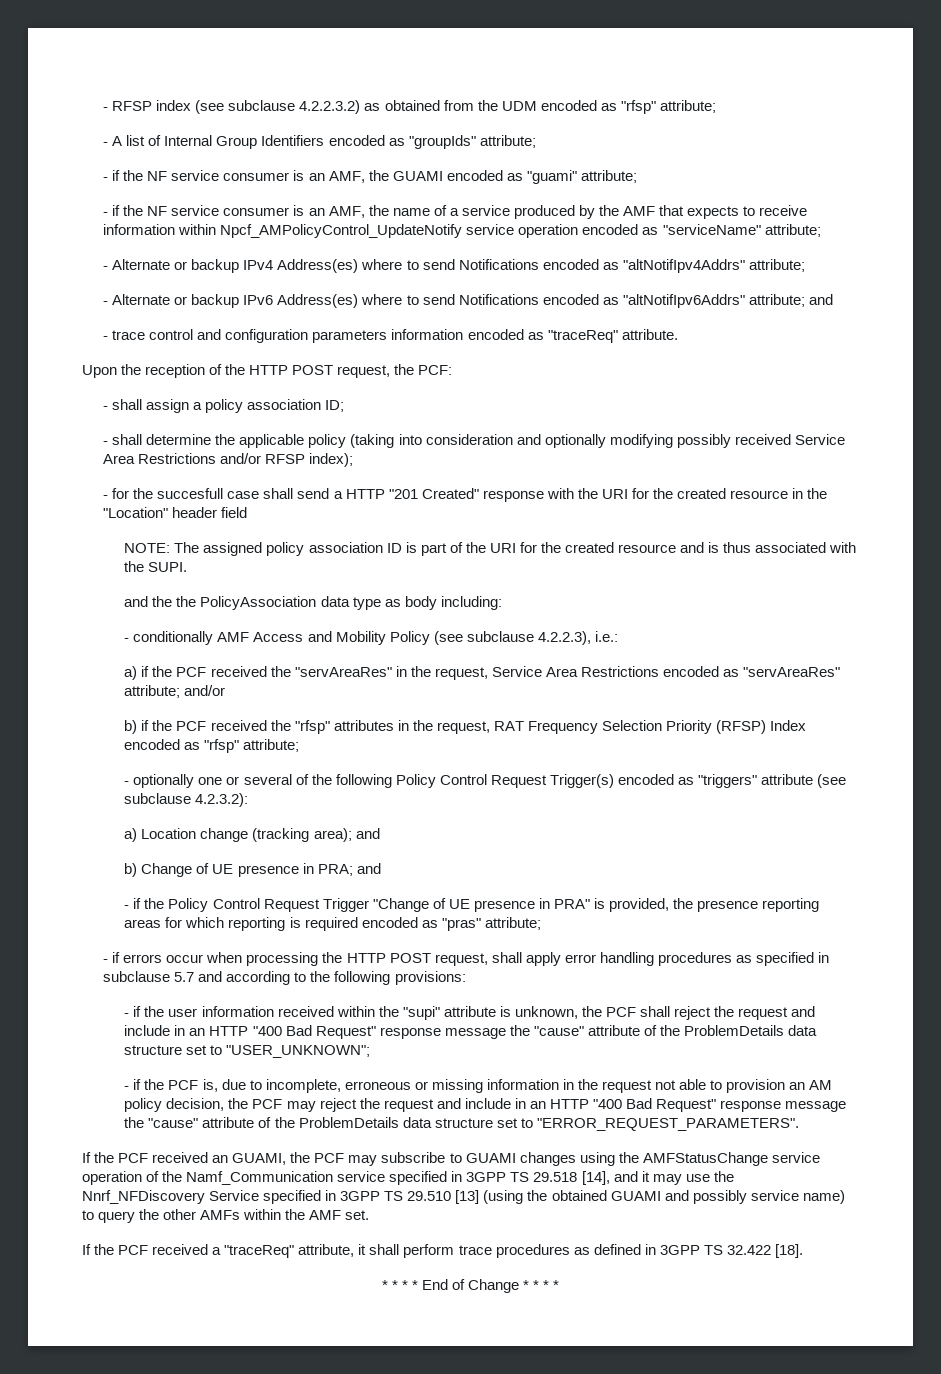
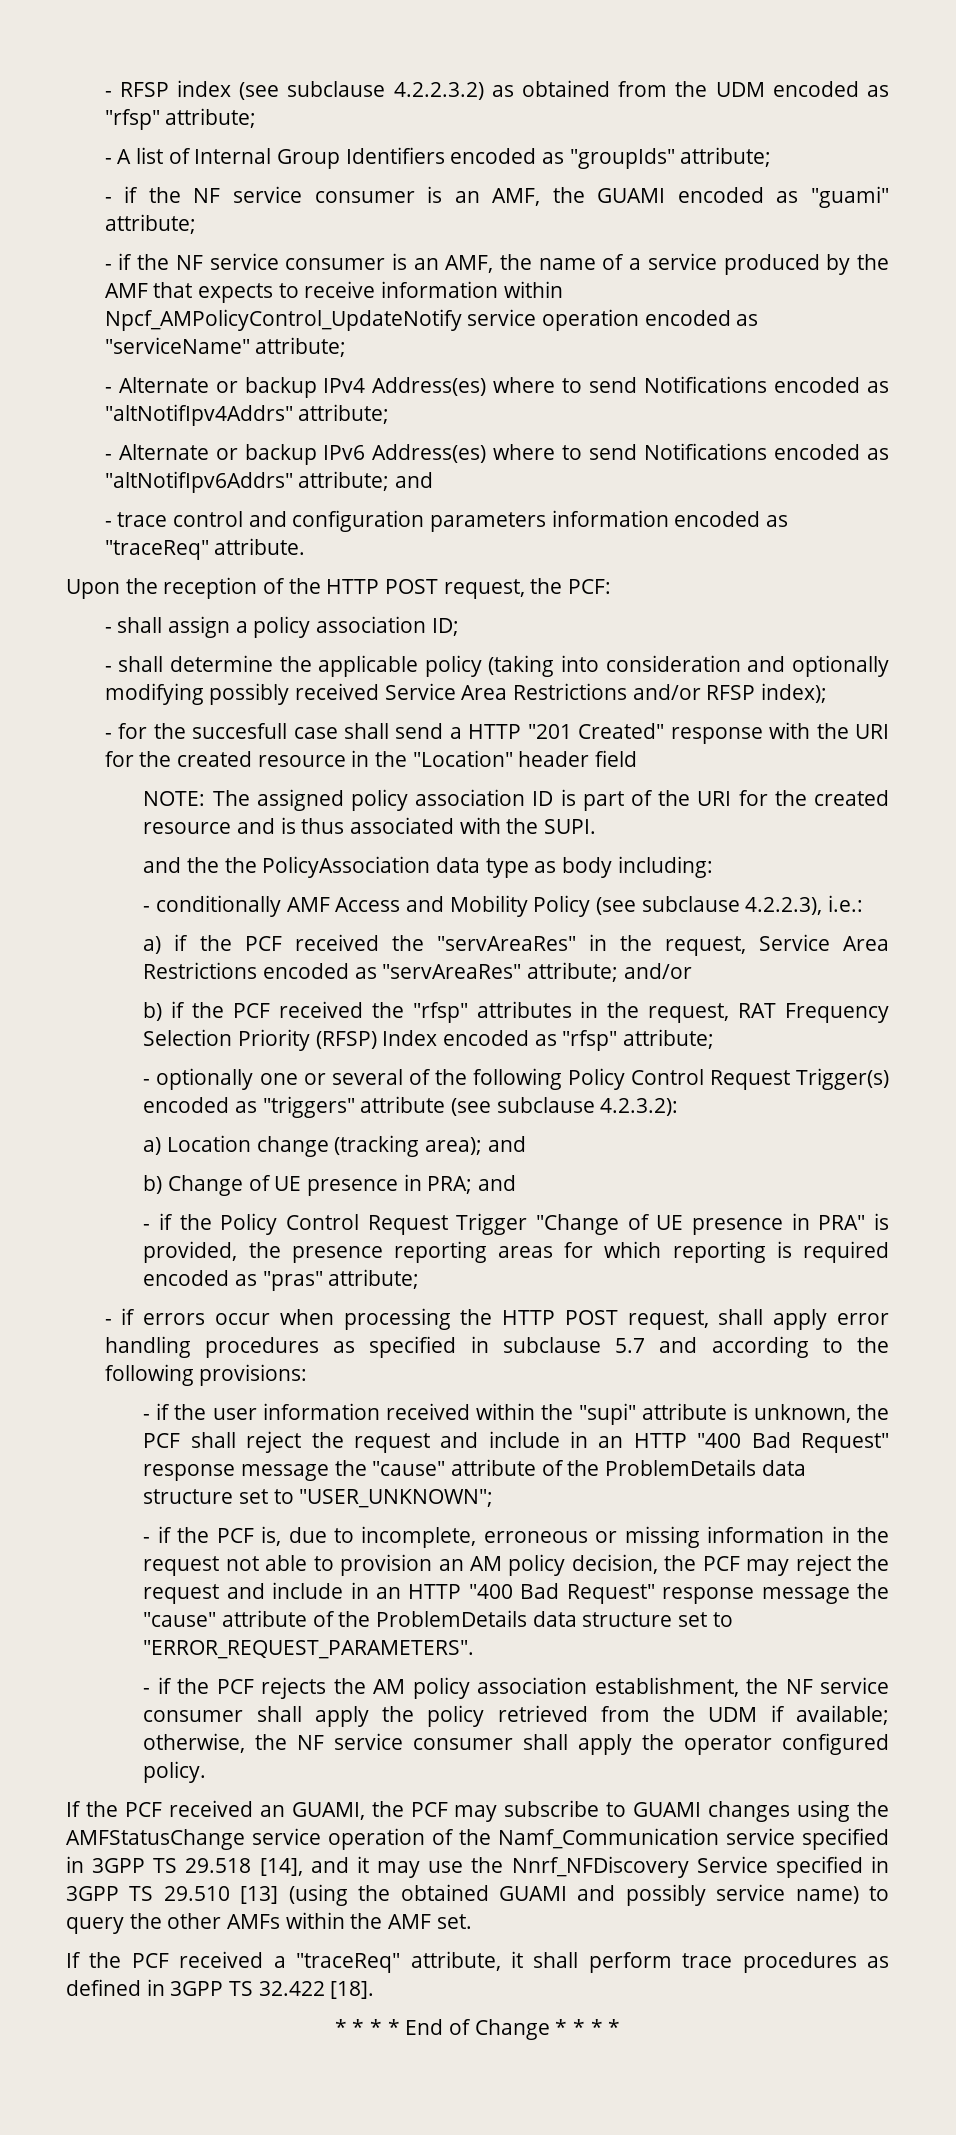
(799, 1124) none -> [143,1677,890,1699] [143,1705,889,1727] [143,1733,889,1755] [143,1761,207,1783] // - if the PCF rejects the AM policy association establishment, the NF service consumer shall apply the policy retrieved from the UDM if available; otherwise, the NF service consumer shall apply the operator configured policy.

